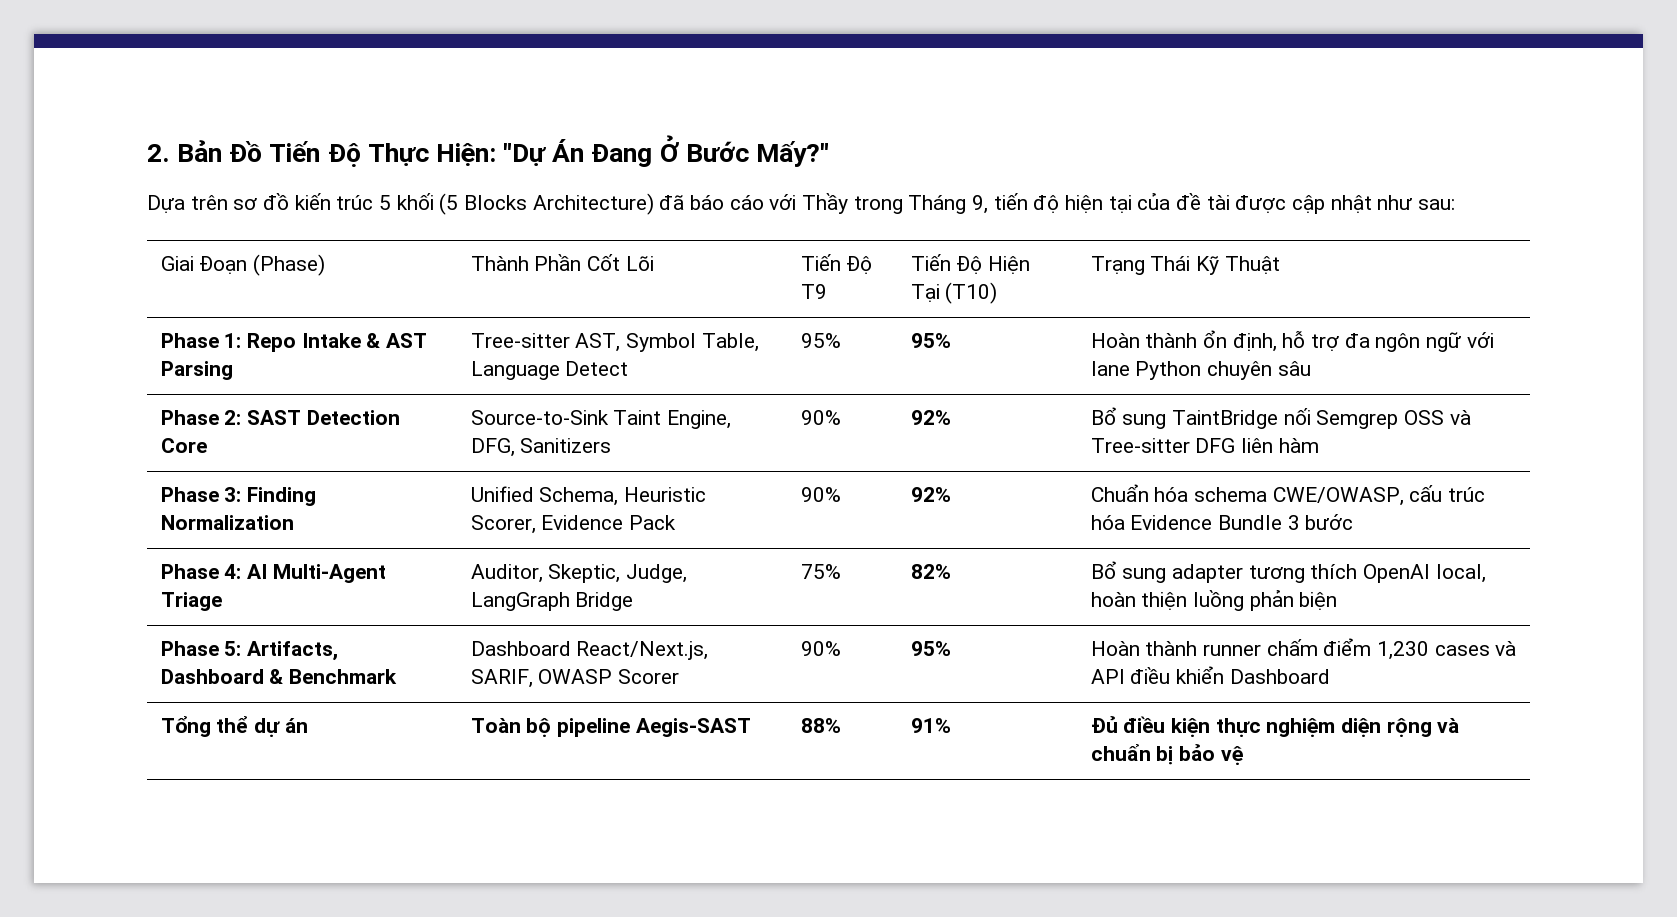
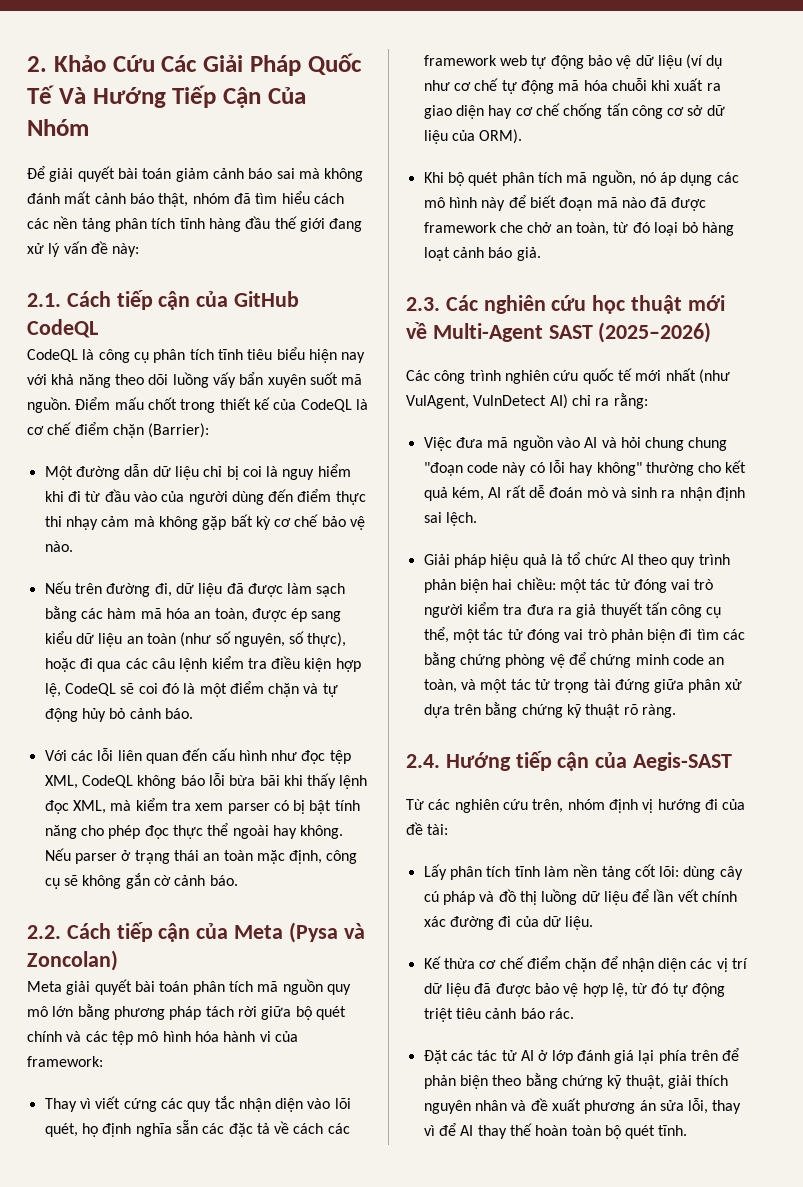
[177,135,829,167] [147,193,1456,215] [160,254,325,276] [470,254,654,271] [800,254,873,274] [800,284,827,299] [910,254,1030,274] [910,282,998,304] [1090,256,1280,275] [160,333,427,352] [160,361,233,380] [470,333,759,352] [470,361,629,380] [800,333,841,348] [910,333,951,348] [1090,330,1494,352] [1090,361,1311,380] [160,410,400,425] [160,438,207,453] [470,410,731,429] [470,438,612,457] [800,410,841,425] [910,410,951,425] [1090,407,1471,429] [1090,438,1319,453] [160,487,316,506] [160,515,294,530] [470,486,706,506] [470,515,676,534] [800,487,841,502] [910,487,951,502] [1090,484,1485,506] [1090,514,1354,530] [160,564,386,583] [160,592,222,611] [470,564,687,583] [470,592,634,611] [800,564,841,579] [910,564,951,579] [1090,561,1486,583] [1090,590,1338,611] [160,641,338,661] [160,669,397,684] [470,641,709,660] [470,669,679,688] [800,641,841,656] [910,641,951,656] [1090,638,1517,660] [1090,666,1330,684] [160,716,308,737] [470,718,751,737] [800,718,841,733] [910,718,951,733] [1090,716,1460,737] [1090,744,1243,765] Bản Đồ Tiến Độ Thực Hiện: "Dự Án Đang Ở Bước Mấy?" // Dựa trên sơ đồ kiến trúc 5 khối (5 Blocks Architecture) đã báo cáo với Thầy trong Tháng 9, tiến độ hiện tại của đề tài được cập nhật như sau: // Giai Đoạn (Phase) | Thành Phần Cốt Lõi | Tiến Độ T9 | Tiến Độ Hiện Tại (T10) | Trạng Thái Kỹ Thuật // Phase 1: Repo Intake & AST Parsing | Tree-sitter AST, Symbol Table, Language Detect | 95% | 95% | Hoàn thành ổn định, hỗ trợ đa ngôn ngữ với lane Python chuyên sâu // Phase 2: SAST Detection Core | Source-to-Sink Taint Engine, DFG, Sanitizers | 90% | 92% | Bổ sung TaintBridge nối Semgrep OSS và Tree-sitter DFG liên hàm // Phase 3: Finding Normalization | Unified Schema, Heuristic Scorer, Evidence Pack | 90% | 92% | Chuẩn hóa schema CWE/OWASP, cấu trúc hóa Evidence Bundle 3 bước // Phase 4: AI Multi-Agent Triage | Auditor, Skeptic, Judge, LangGraph Bridge | 75% | 82% | Bổ sung adapter tương thích OpenAI local, hoàn thiện luồng phản biện // Phase 5: Artifacts, Dashboard & Benchmark | Dashboard React/Next.js, SARIF, OWASP Scorer | 90% | 95% | Hoàn thành runner chấm điểm 1,230 cases và API điều khiển Dashboard // Tổng thể dự án | Toàn bộ pipeline Aegis-SAST | 88% | 91% | Đủ điều kiện thực nghiệm diện rộng và chuẩn bị bảo vệ -> [53,53,362,76] [27,85,306,108] [27,119,89,136] [27,166,364,182] [27,191,344,207] [27,216,363,232] [27,241,140,257] [27,290,300,310] [27,319,98,338] [27,347,366,363] [27,372,363,388] [27,397,368,413] [27,422,210,438] [44,464,351,480] [44,489,366,505] [44,514,366,530] [44,541,73,552] [44,581,346,597] [44,606,342,622] [44,631,347,647] [44,656,361,672] [44,681,338,697] [44,708,193,722] [44,748,351,764] [44,773,368,789] [44,798,360,814] [44,823,344,839] [44,848,358,864] [44,873,238,889] [27,922,365,943] [27,950,118,971] [27,979,351,995] [27,1004,346,1020] [27,1031,298,1045] [27,1056,103,1067] [44,1096,351,1112] [44,1120,350,1137] [423,54,723,69] [423,78,721,94] [423,103,725,119] [423,129,523,144] [423,170,739,186] [423,195,707,211] [423,222,735,236] [423,247,541,261] [406,295,725,314] [406,322,712,343] [406,368,730,384] [406,393,648,409] [423,435,728,451] [423,460,747,476] [423,485,746,501] [423,512,477,526] [423,552,730,568] [423,577,714,593] [423,602,722,618] [423,627,746,643] [423,652,725,668] [423,679,742,693] [423,702,676,718] [406,751,733,771] [406,799,746,813] [406,822,449,835] [423,864,743,880] [423,889,738,905] [423,916,594,930] [423,956,749,972] [423,983,726,997] [423,1008,574,1022] [423,1048,740,1064] [423,1073,729,1089] [423,1098,742,1114] [423,1123,688,1139] Khảo Cứu Các Giải Pháp Quốc Tế Và Hướng Tiếp Cận Của Nhóm // Để giải quyết bài toán giảm cảnh báo sai mà không đánh mất cảnh báo thật, nhóm đã tìm hiểu cách các nền tảng phân tích tĩnh hàng đầu thế giới đang xử lý vấn đề này: // 2.1. Cách tiếp cận của GitHub CodeQL // CodeQL là công cụ phân tích tĩnh tiêu biểu hiện nay với khả năng theo dõi luồng vấy bẩn xuyên suốt mã nguồn. Điểm mấu chốt trong thiết kế của CodeQL là cơ chế điểm chặn (Barrier): // Một đường dẫn dữ liệu chỉ bị coi là nguy hiểm khi đi từ đầu vào của người dùng đến điểm thực thi nhạy cảm mà không gặp bất kỳ cơ chế bảo vệ nào. // Nếu trên đường đi, dữ liệu đã được làm sạch bằng các hàm mã hóa an toàn, được ép sang kiểu dữ liệu an toàn (như số nguyên, số thực), hoặc đi qua các câu lệnh kiểm tra điều kiện hợp lệ, CodeQL sẽ coi đó là một điểm chặn và tự động hủy bỏ cảnh báo. // Với các lỗi liên quan đến cấu hình như đọc tệp XML, CodeQL không báo lỗi bừa bãi khi thấy lệnh đọc XML, mà kiểm tra xem parser có bị bật tính năng cho phép đọc thực thể ngoài hay không. Nếu parser ở trạng thái an toàn mặc định, công cụ sẽ không gắn cờ cảnh báo. // 2.2. Cách tiếp cận của Meta (Pysa và Zoncolan) // Meta giải quyết bài toán phân tích mã nguồn quy mô lớn bằng phương pháp tách rời giữa bộ quét chính và các tệp mô hình hóa hành vi của framework: // Thay vì viết cứng các quy tắc nhận diện vào lõi quét, họ định nghĩa sẵn các đặc tả về cách các framework web tự động bảo vệ dữ liệu (ví dụ như cơ chế tự động mã hóa chuỗi khi xuất ra giao diện hay cơ chế chống tấn công cơ sở dữ liệu của ORM). // Khi bộ quét phân tích mã nguồn, nó áp dụng các mô hình này để biết đoạn mã nào đã được framework che chở an toàn, từ đó loại bỏ hàng loạt cảnh báo giả. // 2.3. Các nghiên cứu học thuật mới về Multi-Agent SAST (2025–2026) // Các công trình nghiên cứu quốc tế mới nhất (như VulAgent, VulnDetect AI) chỉ ra rằng: // Việc đưa mã nguồn vào AI và hỏi chung chung "đoạn code này có lỗi hay không" thường cho kết quả kém, AI rất dễ đoán mò và sinh ra nhận định sai lệch. // Giải pháp hiệu quả là tổ chức AI theo quy trình phản biện hai chiều: một tác tử đóng vai trò người kiểm tra đưa ra giả thuyết tấn công cụ thể, một tác tử đóng vai trò phản biện đi tìm các bằng chứng phòng vệ để chứng minh code an toàn, và một tác tử trọng tài đứng giữa phân xử dựa trên bằng chứng kỹ thuật rõ ràng. // 2.4. Hướng tiếp cận của Aegis-SAST // Từ các nghiên cứu trên, nhóm định vị hướng đi của đề tài: // Lấy phân tích tĩnh làm nền tảng cốt lõi: dùng cây cú pháp và đồ thị luồng dữ liệu để lần vết chính xác đường đi của dữ liệu. // Kế thừa cơ chế điểm chặn để nhận diện các vị trí dữ liệu đã được bảo vệ hợp lệ, từ đó tự động triệt tiêu cảnh báo rác. // Đặt các tác tử AI ở lớp đánh giá lại phía trên để phản biện theo bằng chứng kỹ thuật, giải thích nguyên nhân và đề xuất phương án sửa lỗi, thay vì để AI thay thế hoàn toàn bộ quét tĩnh.

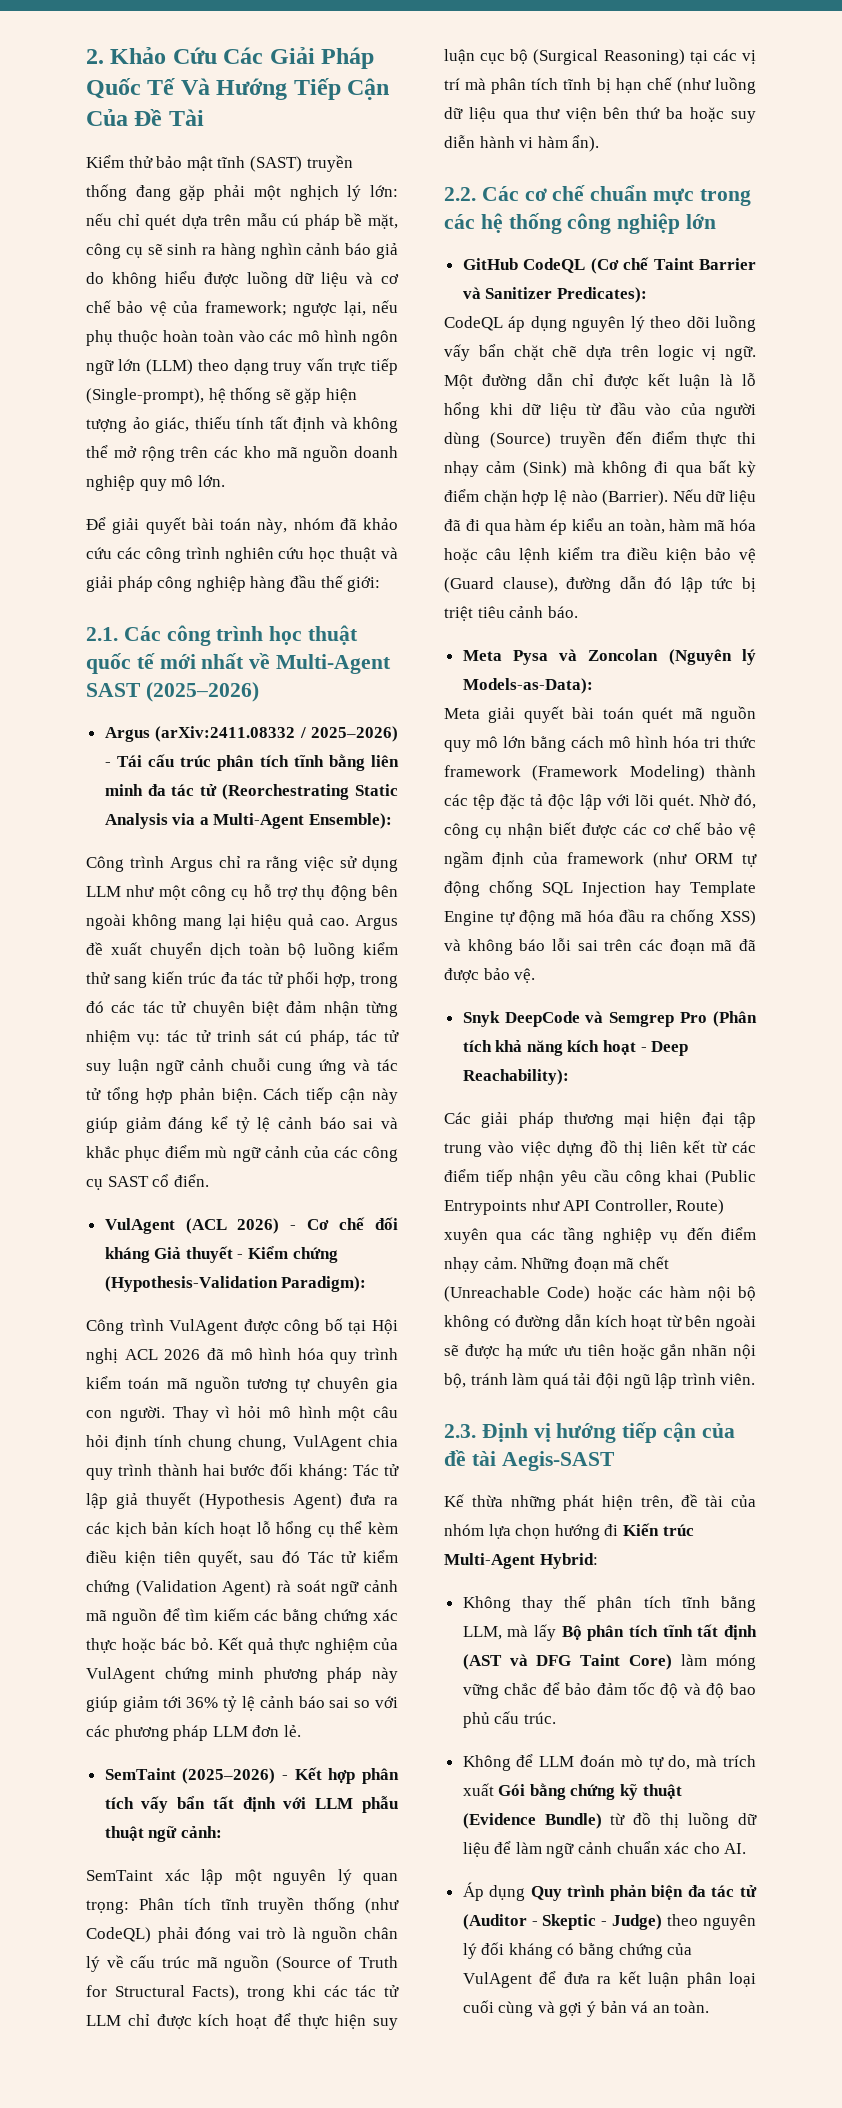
[27,119,89,136] Nhóm -> [134,109,204,126] [86,155,353,172] [86,184,399,201] [86,213,398,230] [86,243,398,259] [86,271,399,288] [86,300,398,317] [86,330,398,346] [86,358,398,375] [86,387,357,404] [86,416,398,433] [86,445,398,462] [86,475,225,491] Đề Tài // Kiểm thử bảo mật tĩnh (SAST) truyền thống đang gặp phải một nghịch lý lớn: nếu chỉ quét dựa trên mẫu cú pháp bề mặt, công cụ sẽ sinh ra hàng nghìn cảnh báo giả do không hiểu được luồng dữ liệu và cơ chế bảo vệ của framework; ngược lại, nếu phụ thuộc hoàn toàn vào các mô hình ngôn ngữ lớn (LLM) theo dạng truy vấn trực tiếp (Single-prompt), hệ thống sẽ gặp hiện tượng ảo giác, thiếu tính tất định và không thể mở rộng trên các kho mã nguồn doanh nghiệp quy mô lớn.
[175,168,364,182] [27,191,344,207] [27,216,363,232] [27,241,140,257] [27,290,300,310] [27,319,98,338] [27,347,366,363] [27,374,111,388] giảm cảnh báo sai mà không đánh mất cảnh báo thật, nhóm đã tìm hiểu cách các nền tảng phân tích tĩnh hàng đầu thế giới đang xử lý vấn đề này: // 2.1. Cách tiếp cận của GitHub CodeQL // CodeQL là công cụ phân tích tĩnh tiêu biểu hiện nay với khả năng -> [257,518,398,534] [86,547,398,563] [86,575,381,592] [86,625,359,646] [86,653,392,674] [86,682,259,702] [104,726,398,742] [104,754,399,771] [104,784,398,800] [104,813,393,829] [86,856,398,872] [86,884,399,901] [86,914,398,930] [86,942,398,959] [86,971,398,988] [86,1001,398,1017] [86,1030,400,1046] [86,1058,398,1075] [86,1087,398,1104] [86,1116,398,1133] [86,1145,398,1162] [86,1174,209,1190] [104,1217,398,1234] [104,1246,338,1263] [104,1276,367,1292] [86,1318,398,1335] [86,1348,398,1364] [86,1376,398,1393] [86,1406,398,1422] [86,1435,398,1451] [86,1463,399,1480] [86,1492,398,1509] [86,1521,398,1538] [86,1550,398,1567] [86,1580,398,1596] [86,1608,398,1625] [86,1637,398,1654] [86,1667,398,1683] [86,1696,398,1712] [86,1725,301,1741] [104,1767,400,1784] [104,1796,399,1813] [104,1826,222,1842] [86,1869,398,1885] [86,1897,399,1914] [86,1926,398,1943] [86,1955,398,1972] [86,1985,400,2001] [86,2013,398,2030] [444,49,756,65] [444,77,756,94] [444,107,756,123] [444,135,600,152] [444,185,751,206] [444,213,717,234] [462,257,756,274] [462,287,647,303] [444,316,645,332] này, nhóm đã khảo cứu các công trình nghiên cứu học thuật và giải pháp công nghiệp hàng đầu thế giới: // 2.1. Các công trình học thuật quốc tế mới nhất về Multi-Agent SAST (2025–2026) // Argus (arXiv:2411.08332 / 2025–2026) - Tái cấu trúc phân tích tĩnh bằng liên minh đa tác tử (Reorchestrating Static Analysis via a Multi-Agent Ensemble): // Công trình Argus chỉ ra rằng việc sử dụng LLM như một công cụ hỗ trợ thụ động bên ngoài không mang lại hiệu quả cao. Argus đề xuất chuyển dịch toàn bộ luồng kiểm thử sang kiến trúc đa tác tử phối hợp, trong đó các tác tử chuyên biệt đảm nhận từng nhiệm vụ: tác tử trinh sát cú pháp, tác tử suy luận ngữ cảnh chuỗi cung ứng và tác tử tổng hợp phản biện. Cách tiếp cận này giúp giảm đáng kể tỷ lệ cảnh báo sai và khắc phục điểm mù ngữ cảnh của các công cụ SAST cổ điển. // VulAgent (ACL 2026) - Cơ chế đối kháng Giả thuyết - Kiểm chứng (Hypothesis-Validation Paradigm): // Công trình VulAgent được công bố tại Hội nghị ACL 2026 đã mô hình hóa quy trình kiểm toán mã nguồn tương tự chuyên gia con người. Thay vì hỏi mô hình một câu hỏi định tính chung chung, VulAgent chia quy trình thành hai bước đối kháng: Tác tử lập giả thuyết (Hypothesis Agent) đưa ra các kịch bản kích hoạt lỗ hổng cụ thể kèm điều kiện tiên quyết, sau đó Tác tử kiểm chứng (Validation Agent) rà soát ngữ cảnh mã nguồn để tìm kiếm các bằng chứng xác thực hoặc bác bỏ. Kết quả thực nghiệm của VulAgent chứng minh phương pháp này giúp giảm tới 36% tỷ lệ cảnh báo sai so với các phương pháp LLM đơn lẻ. // SemTaint (2025–2026) - Kết hợp phân tích vấy bẩn tất định với LLM phẫu thuật ngữ cảnh: // SemTaint xác lập một nguyên lý quan trọng: Phân tích tĩnh truyền thống (như CodeQL) phải đóng vai trò là nguồn chân lý về cấu trúc mã nguồn (Source of Truth for Structural Facts), trong khi các tác tử LLM chỉ được kích hoạt để thực hiện suy luận cục bộ (Surgical Reasoning) tại các vị trí mà phân tích tĩnh bị hạn chế (như luồng dữ liệu qua thư viện bên thứ ba hoặc suy diễn hành vi hàm ẩn). // 2.2. Các cơ chế chuẩn mực trong các hệ thống công nghiệp lớn // GitHub CodeQL (Cơ chế Taint Barrier và Sanitizer Predicates): // CodeQL áp dụng nguyên lý
[267,372,363,388] [27,397,368,413] [27,422,210,438] [44,464,351,480] [44,491,81,502] xuyên suốt mã nguồn. Điểm mấu chốt trong thiết kế của CodeQL là cơ chế điểm chặn (Barrier): // Một đường dẫn dữ liệu chỉ bị coi là nguy hiểm khi đi -> [513,345,756,361] [444,373,756,390] [444,402,577,419] chặt chẽ dựa trên logic vị ngữ. Một đường dẫn chỉ được kết luận là lỗ hổng khi dữ liệu
(264, 498) none -> [489,431,607,448] (Source) truyền
[133,514,366,530] [44,541,73,552] [44,581,346,597] [44,606,342,622] [44,631,347,647] [44,658,148,672] mà không gặp bất kỳ cơ chế bảo vệ nào. // Nếu trên đường đi, dữ liệu đã được làm sạch bằng các hàm mã hóa an toàn, được ép sang kiểu dữ liệu an toàn (như số nguyên, số thực), hoặc đi qua các -> [522,460,756,477] [444,489,756,506] [444,518,756,535] [444,548,478,563] (Sink) mà không đi qua bất kỳ điểm chặn hợp lệ nào (Barrier). Nếu dữ liệu đã đi qua hàm ép kiểu an toàn, hàm mã hóa hoặc
[335,658,361,672] [44,681,338,697] [44,708,193,722] [44,748,351,764] [44,773,368,789] [44,798,360,814] [44,823,344,839] [44,848,358,864] [44,873,238,889] [27,922,365,943] [27,950,118,971] hợp lệ, CodeQL sẽ coi đó là một điểm chặn và tự động hủy bỏ cảnh báo. // Với các lỗi liên quan đến cấu hình như đọc tệp XML, CodeQL không báo lỗi bừa bãi khi thấy lệnh đọc XML, mà kiểm tra xem parser có bị bật tính năng cho phép đọc thực thể ngoài hay không. Nếu parser ở trạng thái an toàn mặc định, công cụ sẽ không gắn cờ cảnh báo. // 2.2. Cách tiếp cận của Meta (Pysa và Zoncolan) -> [705,548,756,563] [444,576,756,593] [444,606,578,621] [462,649,756,665] [462,678,593,694] bảo vệ (Guard clause), đường dẫn đó lập tức bị triệt tiêu cảnh báo. // Meta Pysa và Zoncolan (Nguyên lý Models-as-Data):
[192,981,253,995] phân tích -> [642,707,674,723] quét
[113,1006,346,1020] [27,1031,298,1045] [27,1056,103,1067] [44,1096,351,1112] [44,1120,350,1137] [423,54,723,69] [423,78,721,94] [423,103,725,119] [423,129,523,144] [423,170,739,186] [423,195,707,211] [423,222,735,236] [423,247,541,261] [406,295,725,314] [406,322,712,343] [406,368,730,384] [406,393,648,409] [423,435,728,451] [423,460,747,476] [423,485,746,501] [423,512,477,526] [423,552,730,568] [423,577,714,593] [423,602,722,618] [423,627,746,643] [423,652,725,668] [423,679,742,693] [423,702,676,718] [406,751,733,771] [406,799,746,813] [406,822,449,835] [423,864,743,880] [423,891,495,905] phương pháp tách rời giữa bộ quét chính và các tệp mô hình hóa hành vi của framework: // Thay vì viết cứng các quy tắc nhận diện vào lõi quét, họ định nghĩa sẵn các đặc tả về cách các framework web tự động bảo vệ dữ liệu (ví dụ như cơ chế tự động mã hóa chuỗi khi xuất ra giao diện hay cơ chế chống tấn công cơ sở dữ liệu của ORM). // Khi bộ quét phân tích mã nguồn, nó áp dụng các mô hình này để biết đoạn mã nào đã được framework che chở an toàn, từ đó loại bỏ hàng loạt cảnh báo giả. // 2.3. Các nghiên cứu học thuật mới về Multi-Agent SAST (2025–2026) // Các công trình nghiên cứu quốc tế mới nhất (như VulAgent, VulnDetect AI) chỉ ra rằng: // Việc đưa mã nguồn vào AI và hỏi chung chung "đoạn code này có lỗi hay không" thường cho kết quả kém, AI rất dễ đoán mò và sinh ra nhận định sai lệch. // Giải pháp hiệu quả là tổ chức AI theo quy trình phản biện hai chiều: một tác tử đóng vai trò người kiểm tra đưa ra giả thuyết tấn công cụ thể, một tác tử đóng vai trò phản biện đi tìm các bằng chứng phòng vệ để chứng minh code an toàn, và một tác tử trọng tài đứng giữa phân xử dựa trên bằng chứng kỹ thuật rõ ràng. // 2.4. Hướng tiếp cận của Aegis-SAST // Từ các nghiên cứu trên, nhóm định vị hướng đi của đề tài: // Lấy phân tích tĩnh làm nền tảng cốt lõi: dùng cây cú pháp và -> [571,736,756,748] [444,765,756,781] [444,794,756,810] [444,822,756,839] [444,851,757,868] [444,880,756,897] [444,909,756,926] [444,938,756,955] [444,968,536,983] [462,1011,757,1027] [462,1040,689,1056] [462,1069,569,1085] [444,1112,756,1128] [444,1140,756,1157] [444,1169,756,1186] [444,1199,725,1215] [444,1227,756,1244] [444,1256,669,1273] [444,1286,756,1302] [444,1314,756,1331] [444,1344,756,1360] [444,1373,756,1389] [444,1422,735,1443] [444,1450,615,1471] [444,1494,756,1511] [444,1523,694,1540] [444,1553,598,1569] [462,1595,756,1612] [462,1624,757,1641] [462,1654,756,1670] [462,1682,757,1699] [462,1711,556,1728] [462,1754,756,1771] [462,1783,682,1800] [462,1813,626,1829] cách mô hình hóa tri thức framework (Framework Modeling) thành các tệp đặc tả độc lập với lõi quét. Nhờ đó, công cụ nhận biết được các cơ chế bảo vệ ngầm định của framework (như ORM tự động chống SQL Injection hay Template Engine tự động mã hóa đầu ra chống XSS) và không báo lỗi sai trên các đoạn mã đã được bảo vệ. // Snyk DeepCode và Semgrep Pro (Phân tích khả năng kích hoạt - Deep Reachability): // Các giải pháp thương mại hiện đại tập trung vào việc dựng đồ thị liên kết từ các điểm tiếp nhận yêu cầu công khai (Public Entrypoints như API Controller, Route) xuyên qua các tầng nghiệp vụ đến điểm nhạy cảm. Những đoạn mã chết (Unreachable Code) hoặc các hàm nội bộ không có đường dẫn kích hoạt từ bên ngoài sẽ được hạ mức ưu tiên hoặc gắn nhãn nội bộ, tránh làm quá tải đội ngũ lập trình viên. // 2.3. Định vị hướng tiếp cận của đề tài Aegis-SAST // Kế thừa những phát hiện trên, đề tài của nhóm lựa chọn hướng đi Kiến trúc Multi-Agent Hybrid: // Không thay thế phân tích tĩnh bằng LLM, mà lấy Bộ phân tích tĩnh tất định (AST và DFG Taint Core) làm móng vững chắc để bảo đảm tốc độ và độ bao phủ cấu trúc. // Không để LLM đoán mò tự do, mà trích xuất Gói bằng chứng kỹ thuật (Evidence Bundle) từ
[653,889,738,902] [423,916,594,930] [423,956,749,972] [423,983,726,997] [423,1008,574,1022] [423,1048,740,1064] [423,1073,729,1089] [423,1098,742,1114] [423,1123,688,1139] lần vết chính xác đường đi của dữ liệu. // Kế thừa cơ chế điểm chặn để nhận diện các vị trí dữ liệu đã được bảo vệ hợp lệ, từ đó tự động triệt tiêu cảnh báo rác. // Đặt các tác tử AI ở lớp đánh giá lại phía trên để phản biện theo bằng chứng kỹ thuật, giải thích nguyên nhân và đề xuất phương án sửa lỗi, thay vì để AI thay thế hoàn toàn bộ quét tĩnh. -> [515,1841,747,1858] [462,1882,757,1901] [462,1914,756,1930] [462,1942,693,1959] [462,1971,756,1988] [462,2000,710,2017] làm ngữ cảnh chuẩn xác cho AI. // Áp dụng Quy trình phản biện đa tác tử (Auditor - Skeptic - Judge) theo nguyên lý đối kháng có bằng chứng của VulAgent để đưa ra kết luận phân loại cuối cùng và gợi ý bản vá an toàn.

